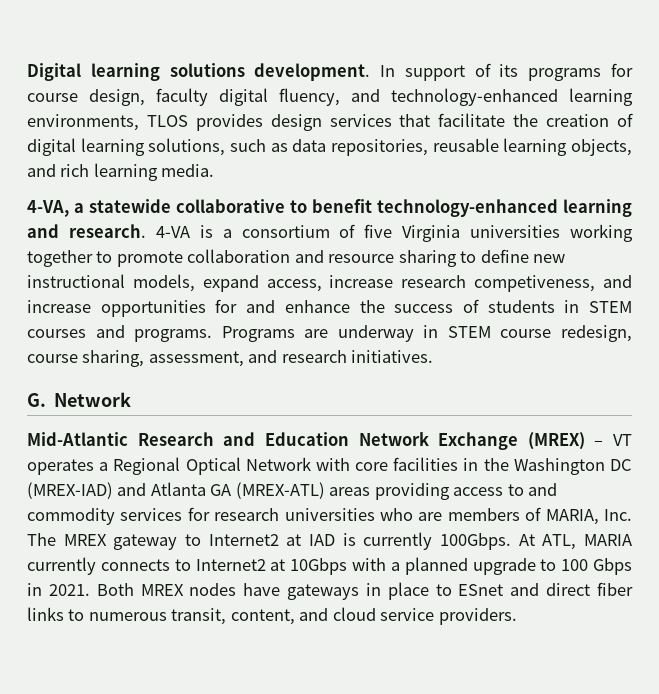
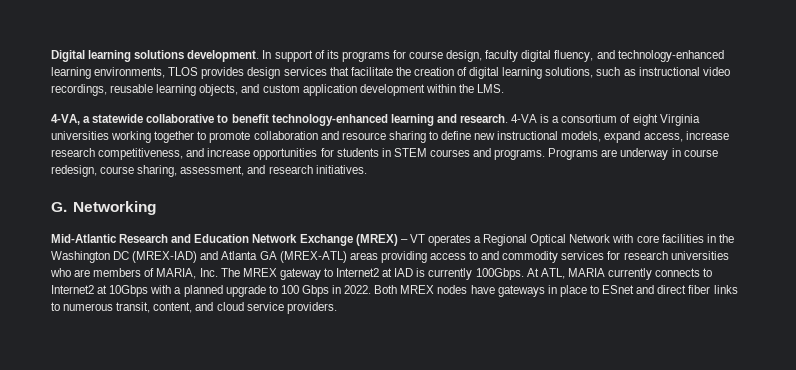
[292,139,428,156] data repositories, -> [638,67,730,76] [51,84,107,96] instructional video recordings,
[60,163,215,181] rich learning media. -> [262,84,505,96] custom application development within the LMS.
[364,224,393,238] five -> [632,114,658,126] eight
[474,275,596,292] competiveness, -> [98,148,184,160] competitiveness,
[246,299,479,313] and enhance the success of -> (334, 152) none
[447,326,491,338] STEM -> (681, 152) none
[54,392,132,407] Network -> [72,201,156,215] Networking
[48,584,90,596] 2021. -> [344,285,372,294] 2022.

